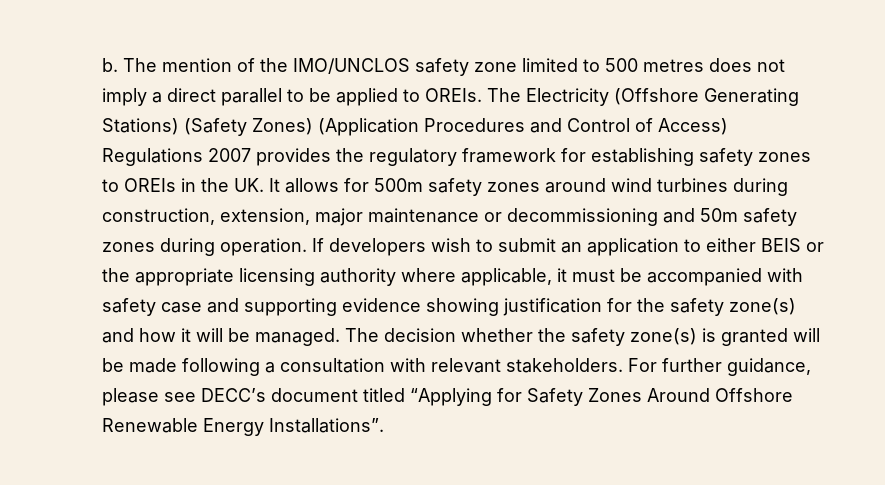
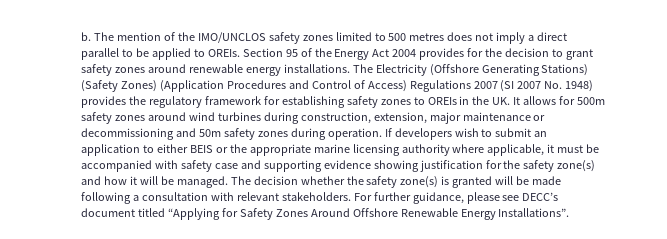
[473,62,517,72] zone -> [302,35,333,41] zones
(482, 95) none -> [242,48,594,60] [80,64,350,76] Section 95 of the Energy Act 2004 provides for the decision to grant safety zones around renewable energy installations.
(251, 155) none -> [500,80,594,92] (SI 2007 No. 1948)
(234, 277) none -> [313,144,350,153] marine

